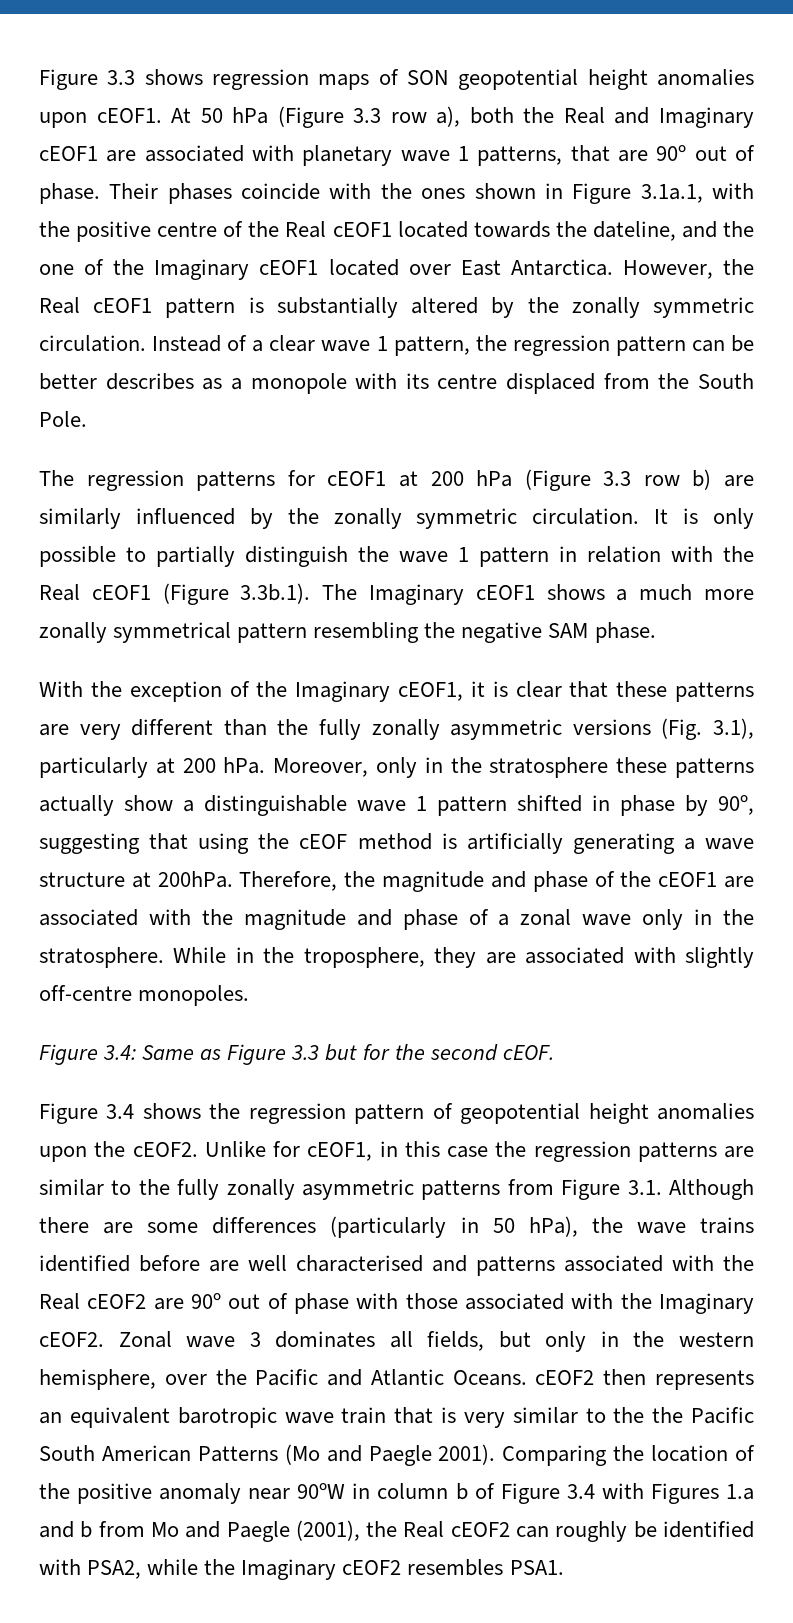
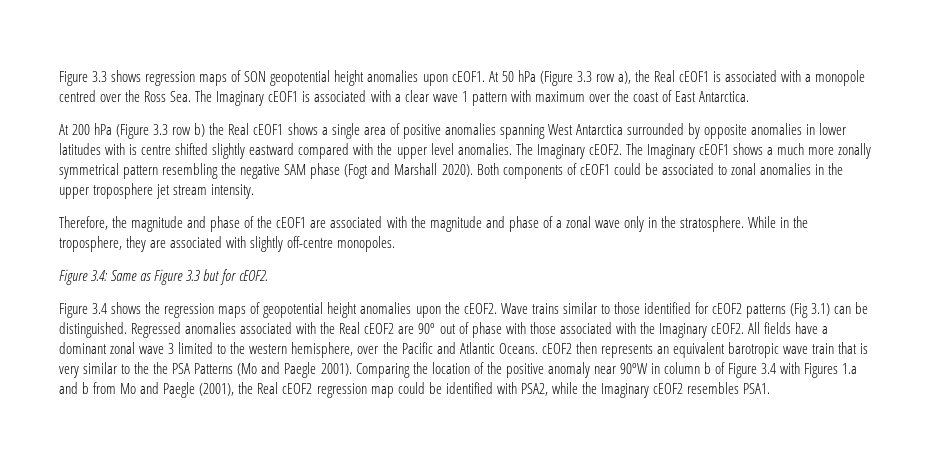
[469,107,755,128] [39,145,756,166] [39,183,755,204] [39,221,755,242] [39,259,755,280] [39,297,754,318] [39,335,755,356] [39,373,754,394] [39,411,87,427] [39,470,418,491] both the Real and Imaginary cEOF1 are associated with planetary wave 1 patterns, that are 90º out of phase. Their phases coincide with the ones shown in Figure 3.1a.1, with the positive centre of the Real cEOF1 located towards the dateline, and the one of the Imaginary cEOF1 located over East Antarctica. However, the Real cEOF1 pattern is substantially altered by the zonally symmetric circulation. Instead of a clear wave 1 pattern, the regression pattern can be better describes as a monopole with its centre displaced from the South Pole. // The regression patterns for cEOF1 at -> [634,70,866,86] [59,90,750,106] [59,124,69,135] the Real cEOF1 is associated with a monopole centred over the Ross Sea. The Imaginary cEOF1 is associated with a clear wave 1 pattern with maximum over the coast of East Antarctica. // At
[724,475,754,487] [39,508,754,529] [39,546,754,567] [39,583,311,605] are similarly influenced by the zonally symmetric circulation. It is only possible to partially distinguish the wave 1 pattern in relation with the Real cEOF1 (Figure 3.3b.1). -> [209,123,847,139] [59,143,622,159] the Real cEOF1 shows a single area of positive anomalies spanning West Antarctica surrounded by opposite anomalies in lower latitudes with is centre shifted slightly eastward compared with the upper level anomalies. The Imaginary cEOF2.
[594,622,656,643] [39,681,755,702] [39,718,755,740] [39,757,754,778] [39,795,754,816] [39,833,755,854] [39,871,233,888] phase. // With the exception of the Imaginary cEOF1, it is clear that these patterns are very different than the fully zonally asymmetric versions (Fig. 3.1), particularly at 200 hPa. Moreover, only in the stratosphere these patterns actually show a distinguishable wave 1 pattern shifted in phase by 90º, suggesting that using the cEOF method is artificially generating a wave structure at 200hPa. -> [310,163,844,179] [59,183,255,199] phase (Fogt and Marshall 2020). Both components of cEOF1 could be associated to zonal anomalies in the upper troposphere jet stream intensity. //
[394,1044,554,1061] the second cEOF. -> [239,270,269,281] cEOF2.
[354,1104,425,1124] pattern -> [218,306,247,318] maps
[204,1141,754,1162] [39,1179,754,1200] [39,1216,755,1238] [39,1255,555,1276] Unlike for cEOF1, in this case the regression patterns are similar to the fully zonally asymmetric patterns from Figure 3.1. Although there are some differences (particularly in 50 hPa), the wave trains identified before are well characterised and patterns -> [500,302,869,318] [59,322,237,338] Wave trains similar to those identified for cEOF2 patterns (Fig 3.1) can be distinguished. Regressed anomalies
[118,1331,619,1352] Zonal wave 3 dominates all fields, but only in -> [748,322,829,334] [59,342,227,354] All fields have a dominant zonal wave 3 limited to
[691,1407,754,1424] [39,1445,191,1462] Pacific South American -> [172,363,191,374] PSA
[516,1521,628,1542] can roughly -> [316,382,425,398] regression map could

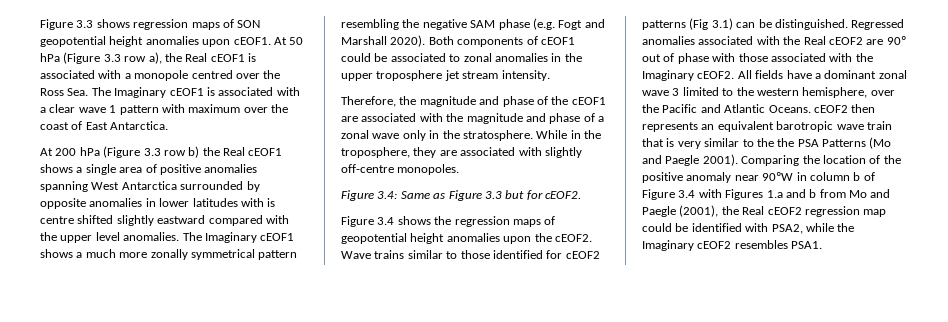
[588,143,695,159] cEOF2. The Imaginary -> (257, 237) none
[344,164,369,179] (Fogt -> [532,18,583,30] (e.g. Fogt

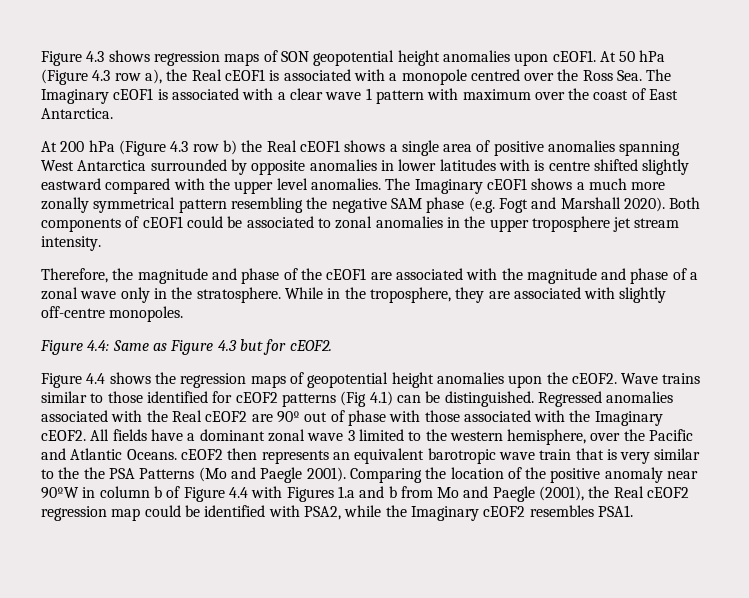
[40,19,94,30] Figure 3.3 -> [41,51,105,66] Figure 4.3
[103,54,121,62] 3.3 -> [92,70,111,81] 4.3
[143,148,161,156] 3.3 -> [170,141,189,152] 4.3
[377,191,398,199] 3.4: -> [87,340,110,351] 4.4:
[484,191,502,199] 3.3 -> [217,340,237,351] 4.3
[377,217,395,225] 3.4 -> [86,373,106,384] 4.4
[711,18,733,30] 3.1) -> [369,391,393,406] 4.1)
[678,190,696,198] 3.4 -> [228,487,248,498] 4.4

